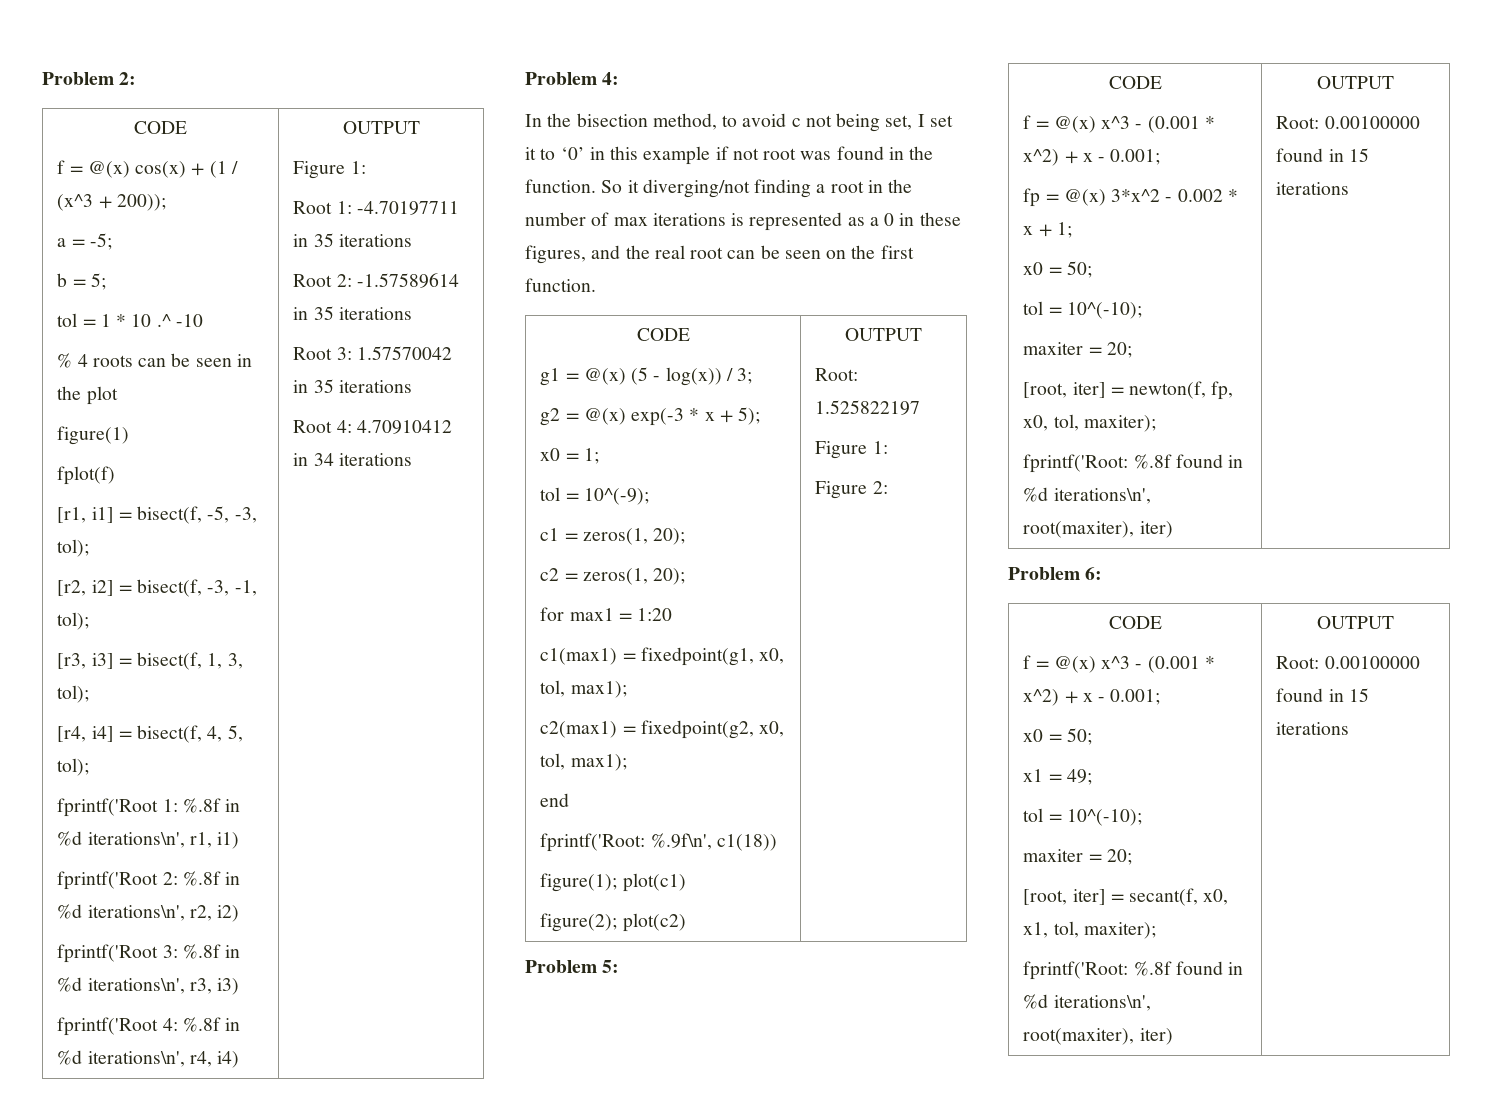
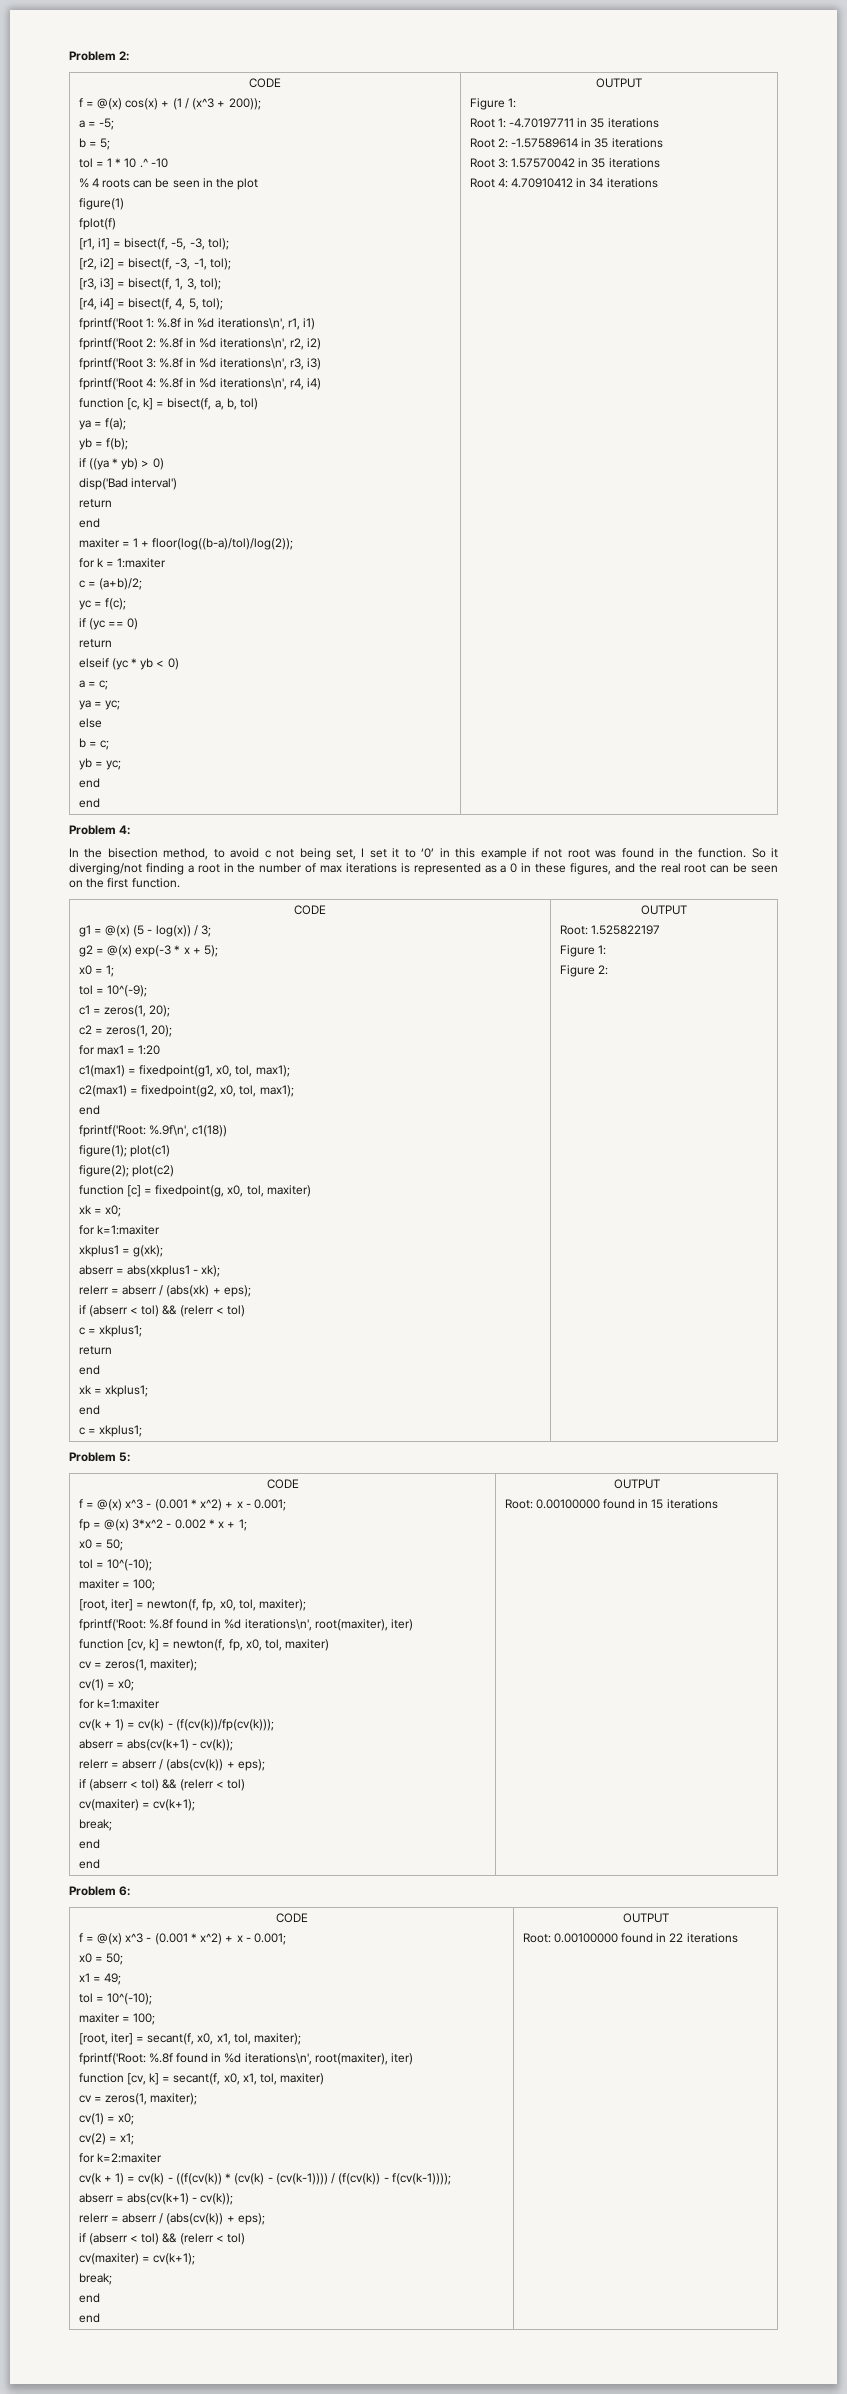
(240, 1059) none -> [78,398,259,410] [78,418,127,430] [78,438,129,450] [78,458,164,470] [78,478,177,490] [78,499,112,508] [78,518,100,528] [78,538,294,550] [78,558,167,568] [78,578,143,590] [78,598,127,610] [78,618,139,630] [78,639,112,648] [78,658,179,670] [78,680,109,690] [78,700,121,710] [78,718,102,728] [78,738,110,750] [78,758,122,770] [78,778,100,788] [78,798,100,808] // function [c, k] = bisect(f, a, b, tol) // ya = f(a); // yb = f(b); // if ((ya * yb) > 0) // disp('Bad interval') // return // end // maxiter = 1 + floor(log((b-a)/tol)/log(2)); // for k = 1:maxiter // c = (a+b)/2; // yc = f(c); // if (yc == 0) // return // elseif (yc * yb < 0) // a = c; // ya = yc; // else // b = c; // yb = yc; // end // end
(686, 922) none -> [78,1185,311,1197] [78,1205,122,1217] [78,1225,160,1235] [78,1245,164,1257] [78,1265,221,1277] [78,1285,251,1297] [78,1305,246,1317] [78,1325,143,1337] [78,1346,112,1355] [78,1365,100,1375] [78,1385,149,1397] [78,1405,100,1415] [78,1425,143,1437] // function [c] = fixedpoint(g, x0, tol, maxiter) // xk = x0; // for k=1:maxiter // xkplus1 = g(xk); // abserr = abs(xkplus1 - xk); // relerr = abserr / (abs(xk) + eps); // if (abserr < tol) && (relerr < tol) // c = xkplus1; // return // end // xk = xkplus1; // end // c = xkplus1;
[1106,342,1132,358] 20; -> [133,1579,156,1591] 100;
(1173, 529) none -> [78,1639,330,1651] [78,1659,198,1671] [78,1679,135,1691] [78,1699,160,1709] [78,1719,274,1731] [78,1739,234,1751] [78,1759,265,1771] [78,1779,246,1791] [78,1799,196,1811] [78,1819,112,1831] [78,1839,100,1849] [78,1859,100,1869] // function [cv, k] = newton(f, fp, x0, tol, maxiter) // cv = zeros(1, maxiter); // cv(1) = x0; // for k=1:maxiter // cv(k + 1) = cv(k) - (f(cv(k))/fp(cv(k))); // abserr = abs(cv(k+1) - cv(k)); // relerr = abserr / (abs(cv(k)) + eps); // if (abserr < tol) && (relerr < tol) // cv(maxiter) = cv(k+1); // break; // end // end
[1106,849,1132,865] 20; -> [133,2013,156,2025] 100;
[1317,616,1394,629] [1276,656,1420,669] [1276,688,1369,702] | OUTPUT // Root: 0.00100000 found in 15 -> [78,2073,325,2085] [78,2093,198,2105] [78,2113,135,2125] [78,2133,135,2145] [78,2153,162,2163] [78,2173,451,2185] [78,2193,234,2205] [78,2213,265,2225] [78,2233,246,2245] [78,2253,196,2265] [78,2273,112,2285] [78,2293,100,2303] [78,2313,100,2323] [622,1913,669,1923] [522,1933,684,1943] // function [cv, k] = secant(f, x0, x1, tol, maxiter) // cv = zeros(1, maxiter); // cv(1) = x0; // cv(2) = x1; // for k=2:maxiter // cv(k + 1) = cv(k) - ((f(cv(k)) * (cv(k) - (cv(k-1)))) / (f(cv(k)) - f(cv(k-1)))); // abserr = abs(cv(k+1) - cv(k)); // relerr = abserr / (abs(cv(k)) + eps); // if (abserr < tol) && (relerr < tol) // cv(maxiter) = cv(k+1); // break; // end // end | OUTPUT // Root: 0.00100000 found in 22

